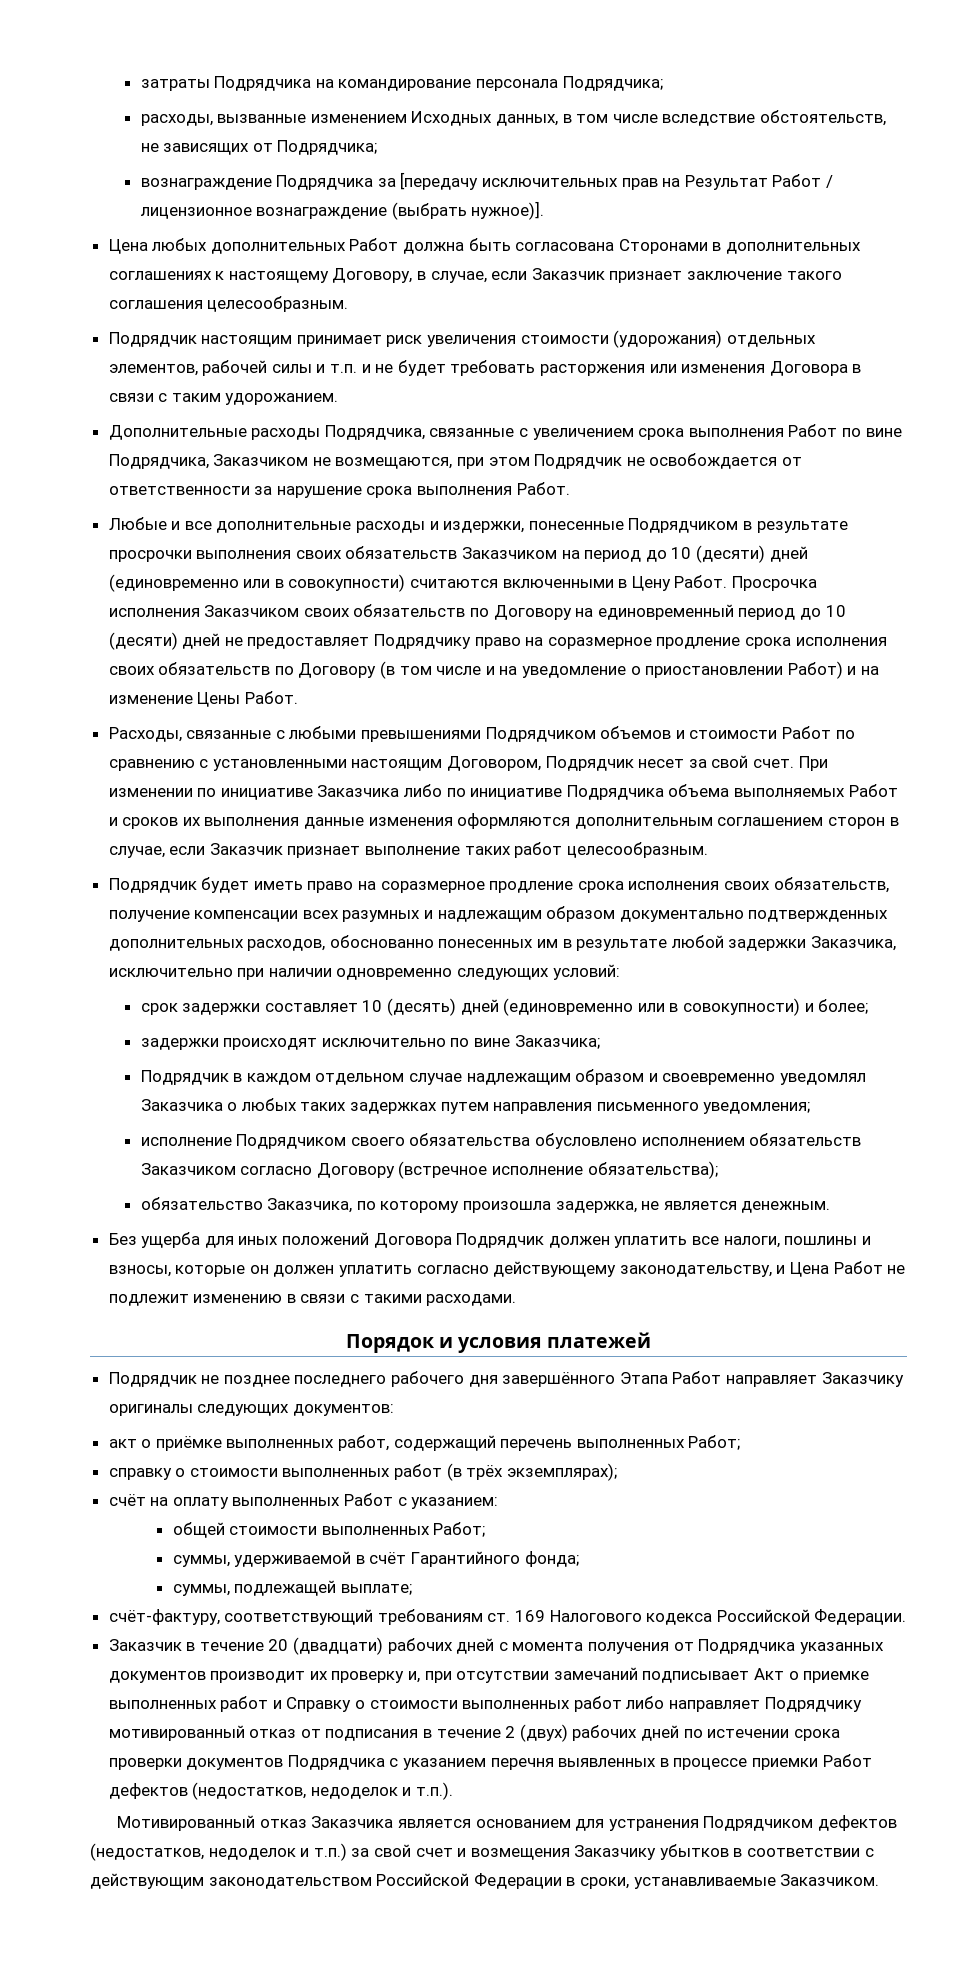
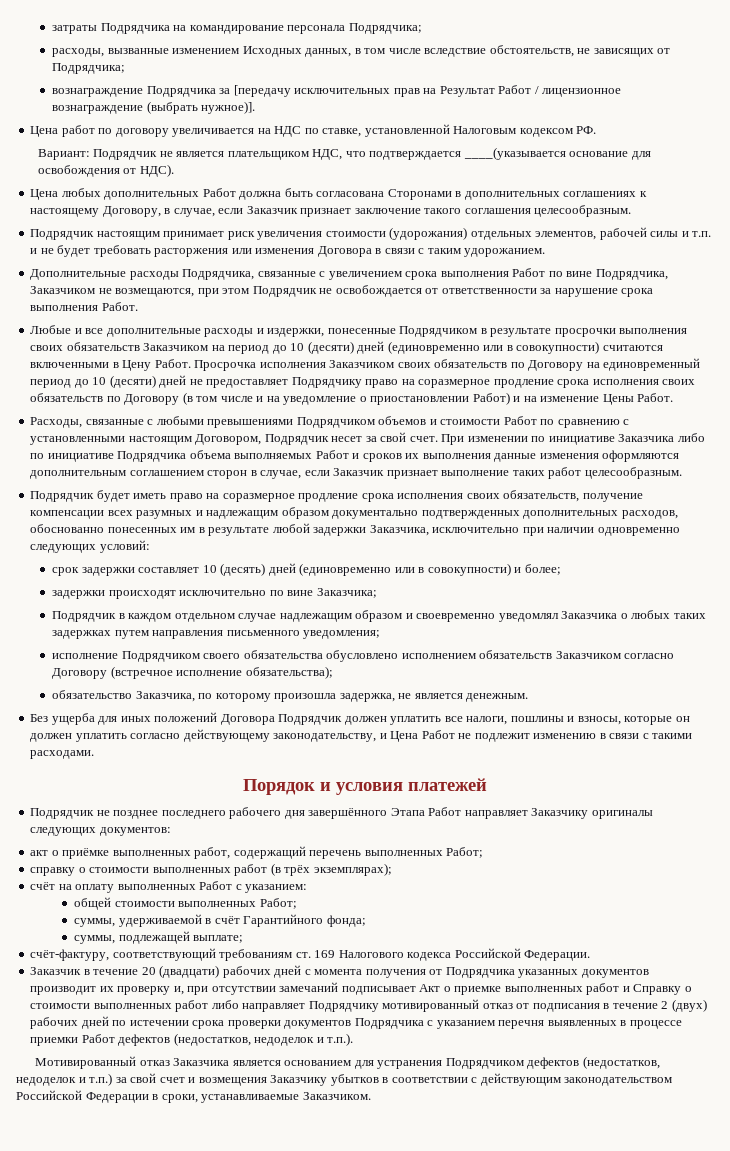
(545, 210) none -> [30,124,597,137] [37,147,651,160] [37,164,174,177] // Цена работ по договору увеличивается на НДС по ставке, установленной Налоговым кодексом РФ. // Вариант: Подрядчик не является плательщиком НДС, что подтверждается ____(указывается основание для освобождения от НДС).

